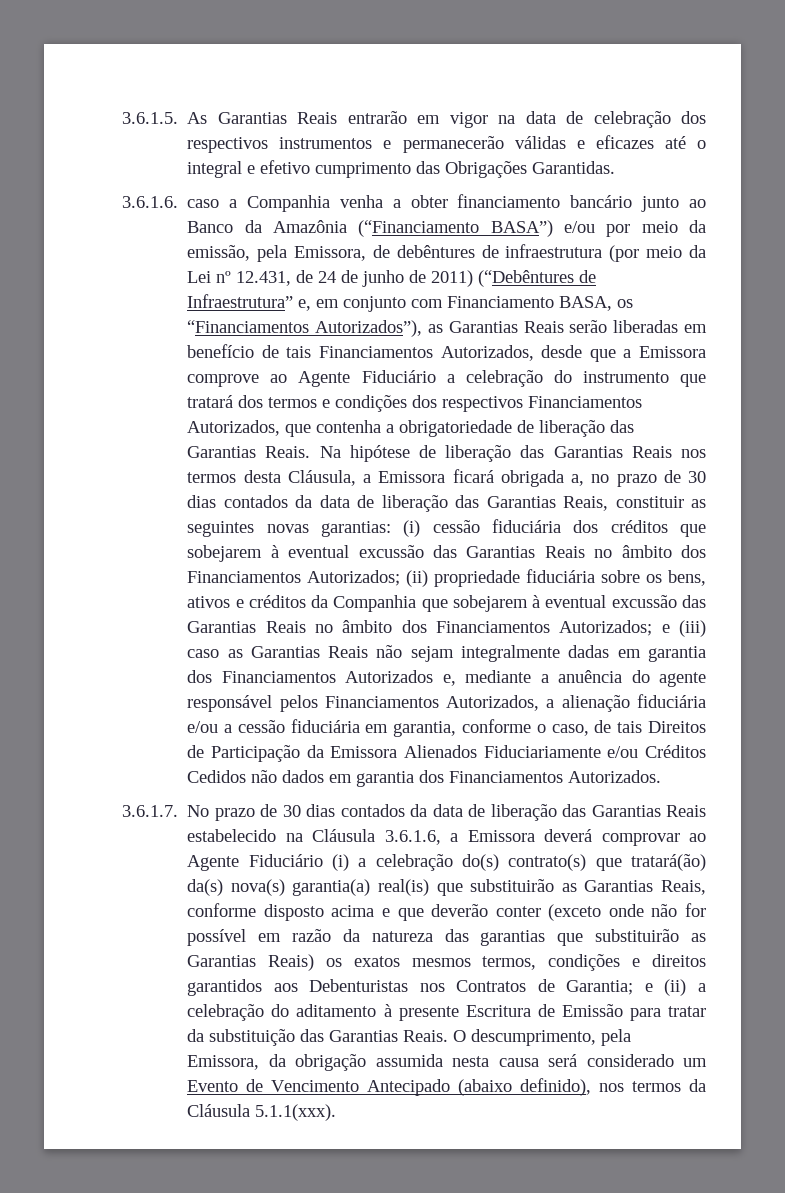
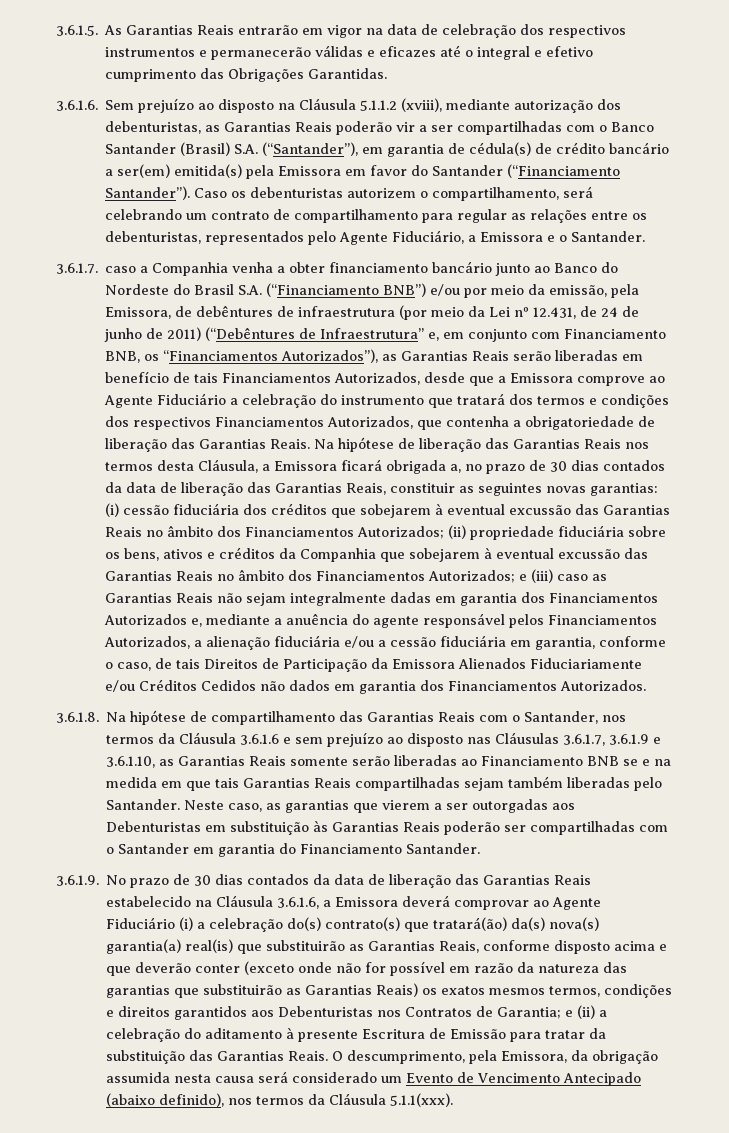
(178, 202) none -> [105,98,622,113] [105,121,655,135] [105,142,670,157] [105,164,621,179] [105,186,594,201] [105,209,648,223] [105,230,646,245] [56,263,98,274] Sem prejuízo ao disposto na Cláusula 5.1.1.2 (xviii), mediante autorização dos debenturistas, as Garantias Reais poderão vir a ser compartilhadas com o Banco Santander (Brasil) S.A. (“Santander”), em garantia de cédula(s) de crédito bancário a ser(em) emitida(s) pela Emissora em favor do Santander (“Financiamento Santander”). Caso os debenturistas autorizem o compartilhamento, será celebrando um contrato de compartilhamento para regular as relações entre os debenturistas, representados pelo Agente Fiduciário, a Emissora e o Santander. // 3.6.1.7.
[244,220,553,237] da Amazônia (“Financiamento BASA”) -> [601,262,619,273] [105,283,427,297] do Nordeste do Brasil S.A. (“Financiamento BNB”)
[559,296,613,311] BASA, -> [105,351,141,363] BNB,
[122,805,178,817] 3.6.1.7. -> [56,710,627,725] [106,732,662,747] [106,755,672,768] [106,776,663,791] [106,799,576,813] [106,820,669,835] [106,843,481,857] [56,875,99,886] 3.6.1.8. Na hipótese de compartilhamento das Garantias Reais com o Santander, nos termos da Cláusula 3.6.1.6 e sem prejuízo ao disposto nas Cláusulas 3.6.1.7, 3.6.1.9 e 3.6.1.10, as Garantias Reais somente serão liberadas ao Financiamento BNB se e na medida em que tais Garantias Reais compartilhadas sejam também liberadas pelo Santander. Neste caso, as garantias que vierem a ser outorgadas aos Debenturistas em substituição às Garantias Reais poderão ser compartilhadas com o Santander em garantia do Financiamento Santander. // 3.6.1.9.

